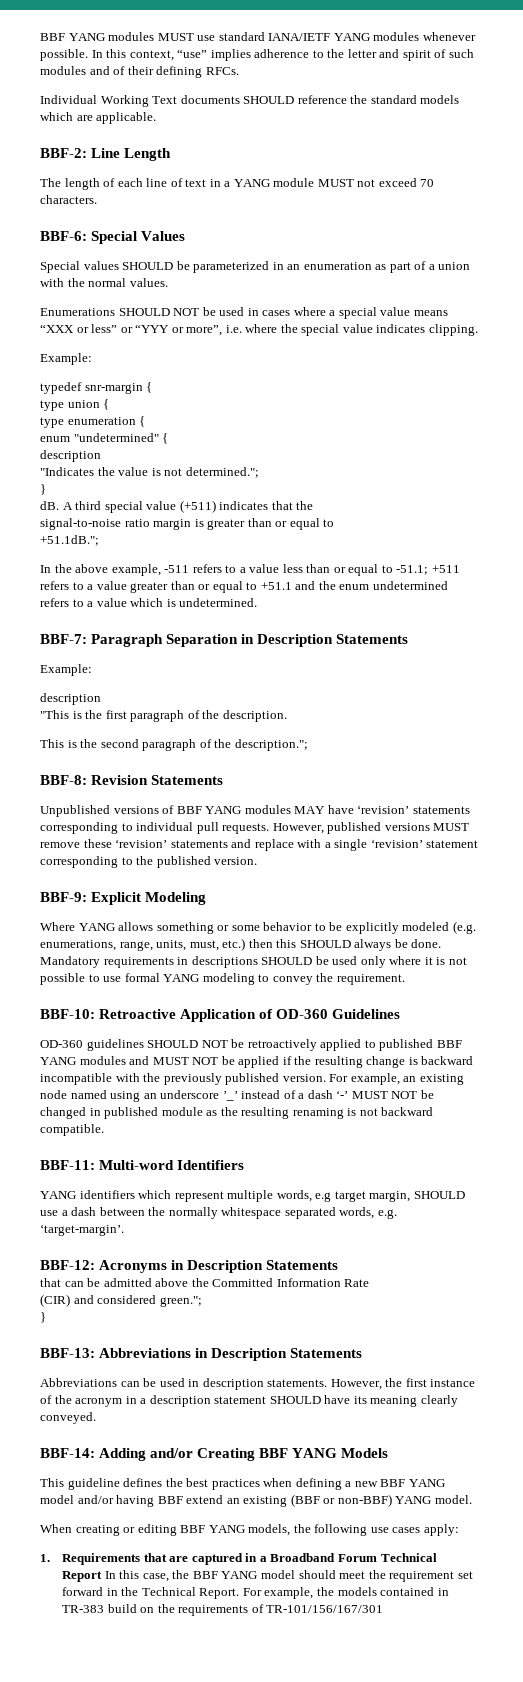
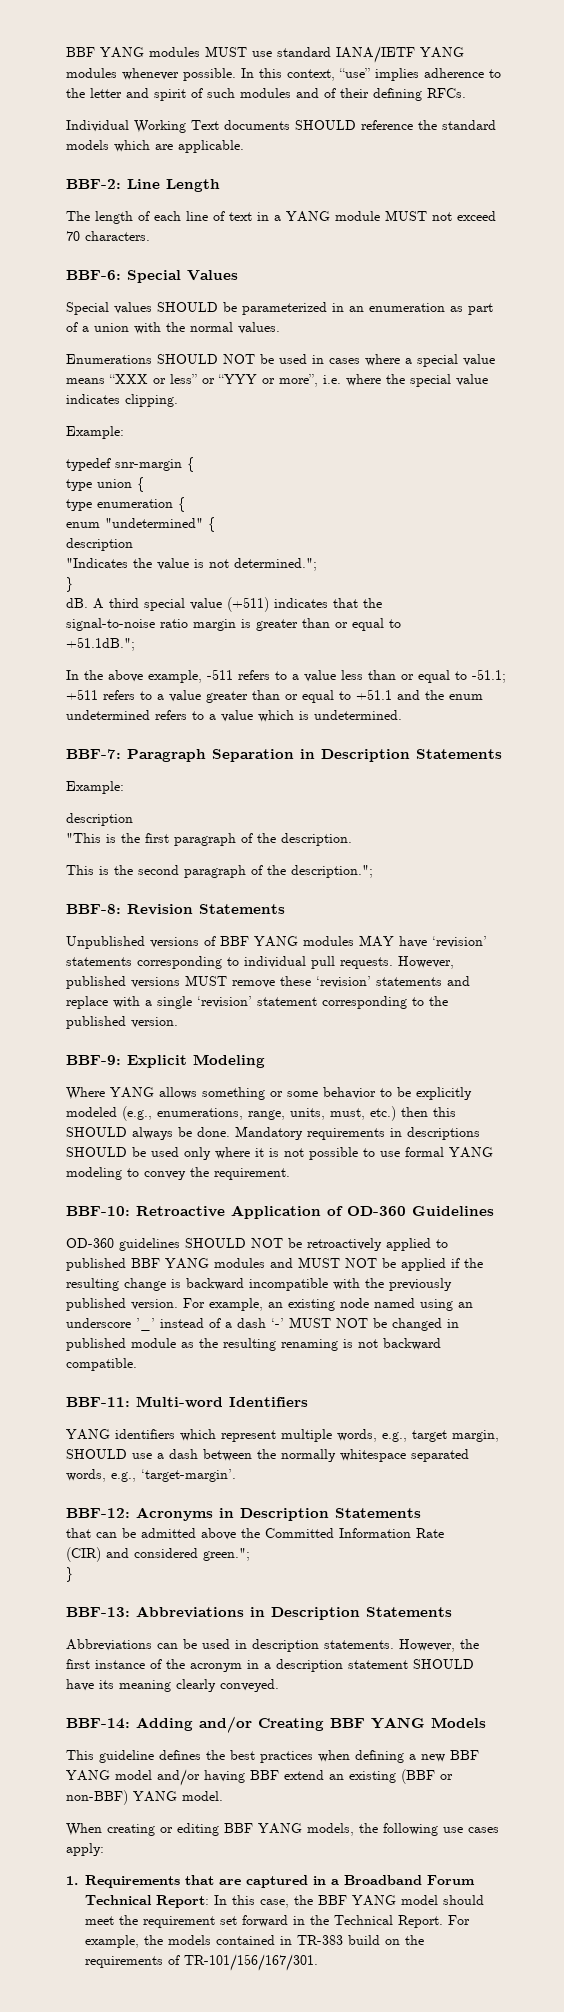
[452,921,476,934] (e.g. -> [122,1106,152,1121] (e.g.,
[315,1192,332,1202] e.g -> [382,1432,407,1442] e.g.,
[377,1209,397,1219] e.g. -> [111,1472,136,1482] e.g.,
[62,1571,103,1582] Report -> [156,1895,209,1908] Report:
[266,1605,384,1613] TR-101/156/167/301 -> [184,1954,318,1971] TR-101/156/167/301.

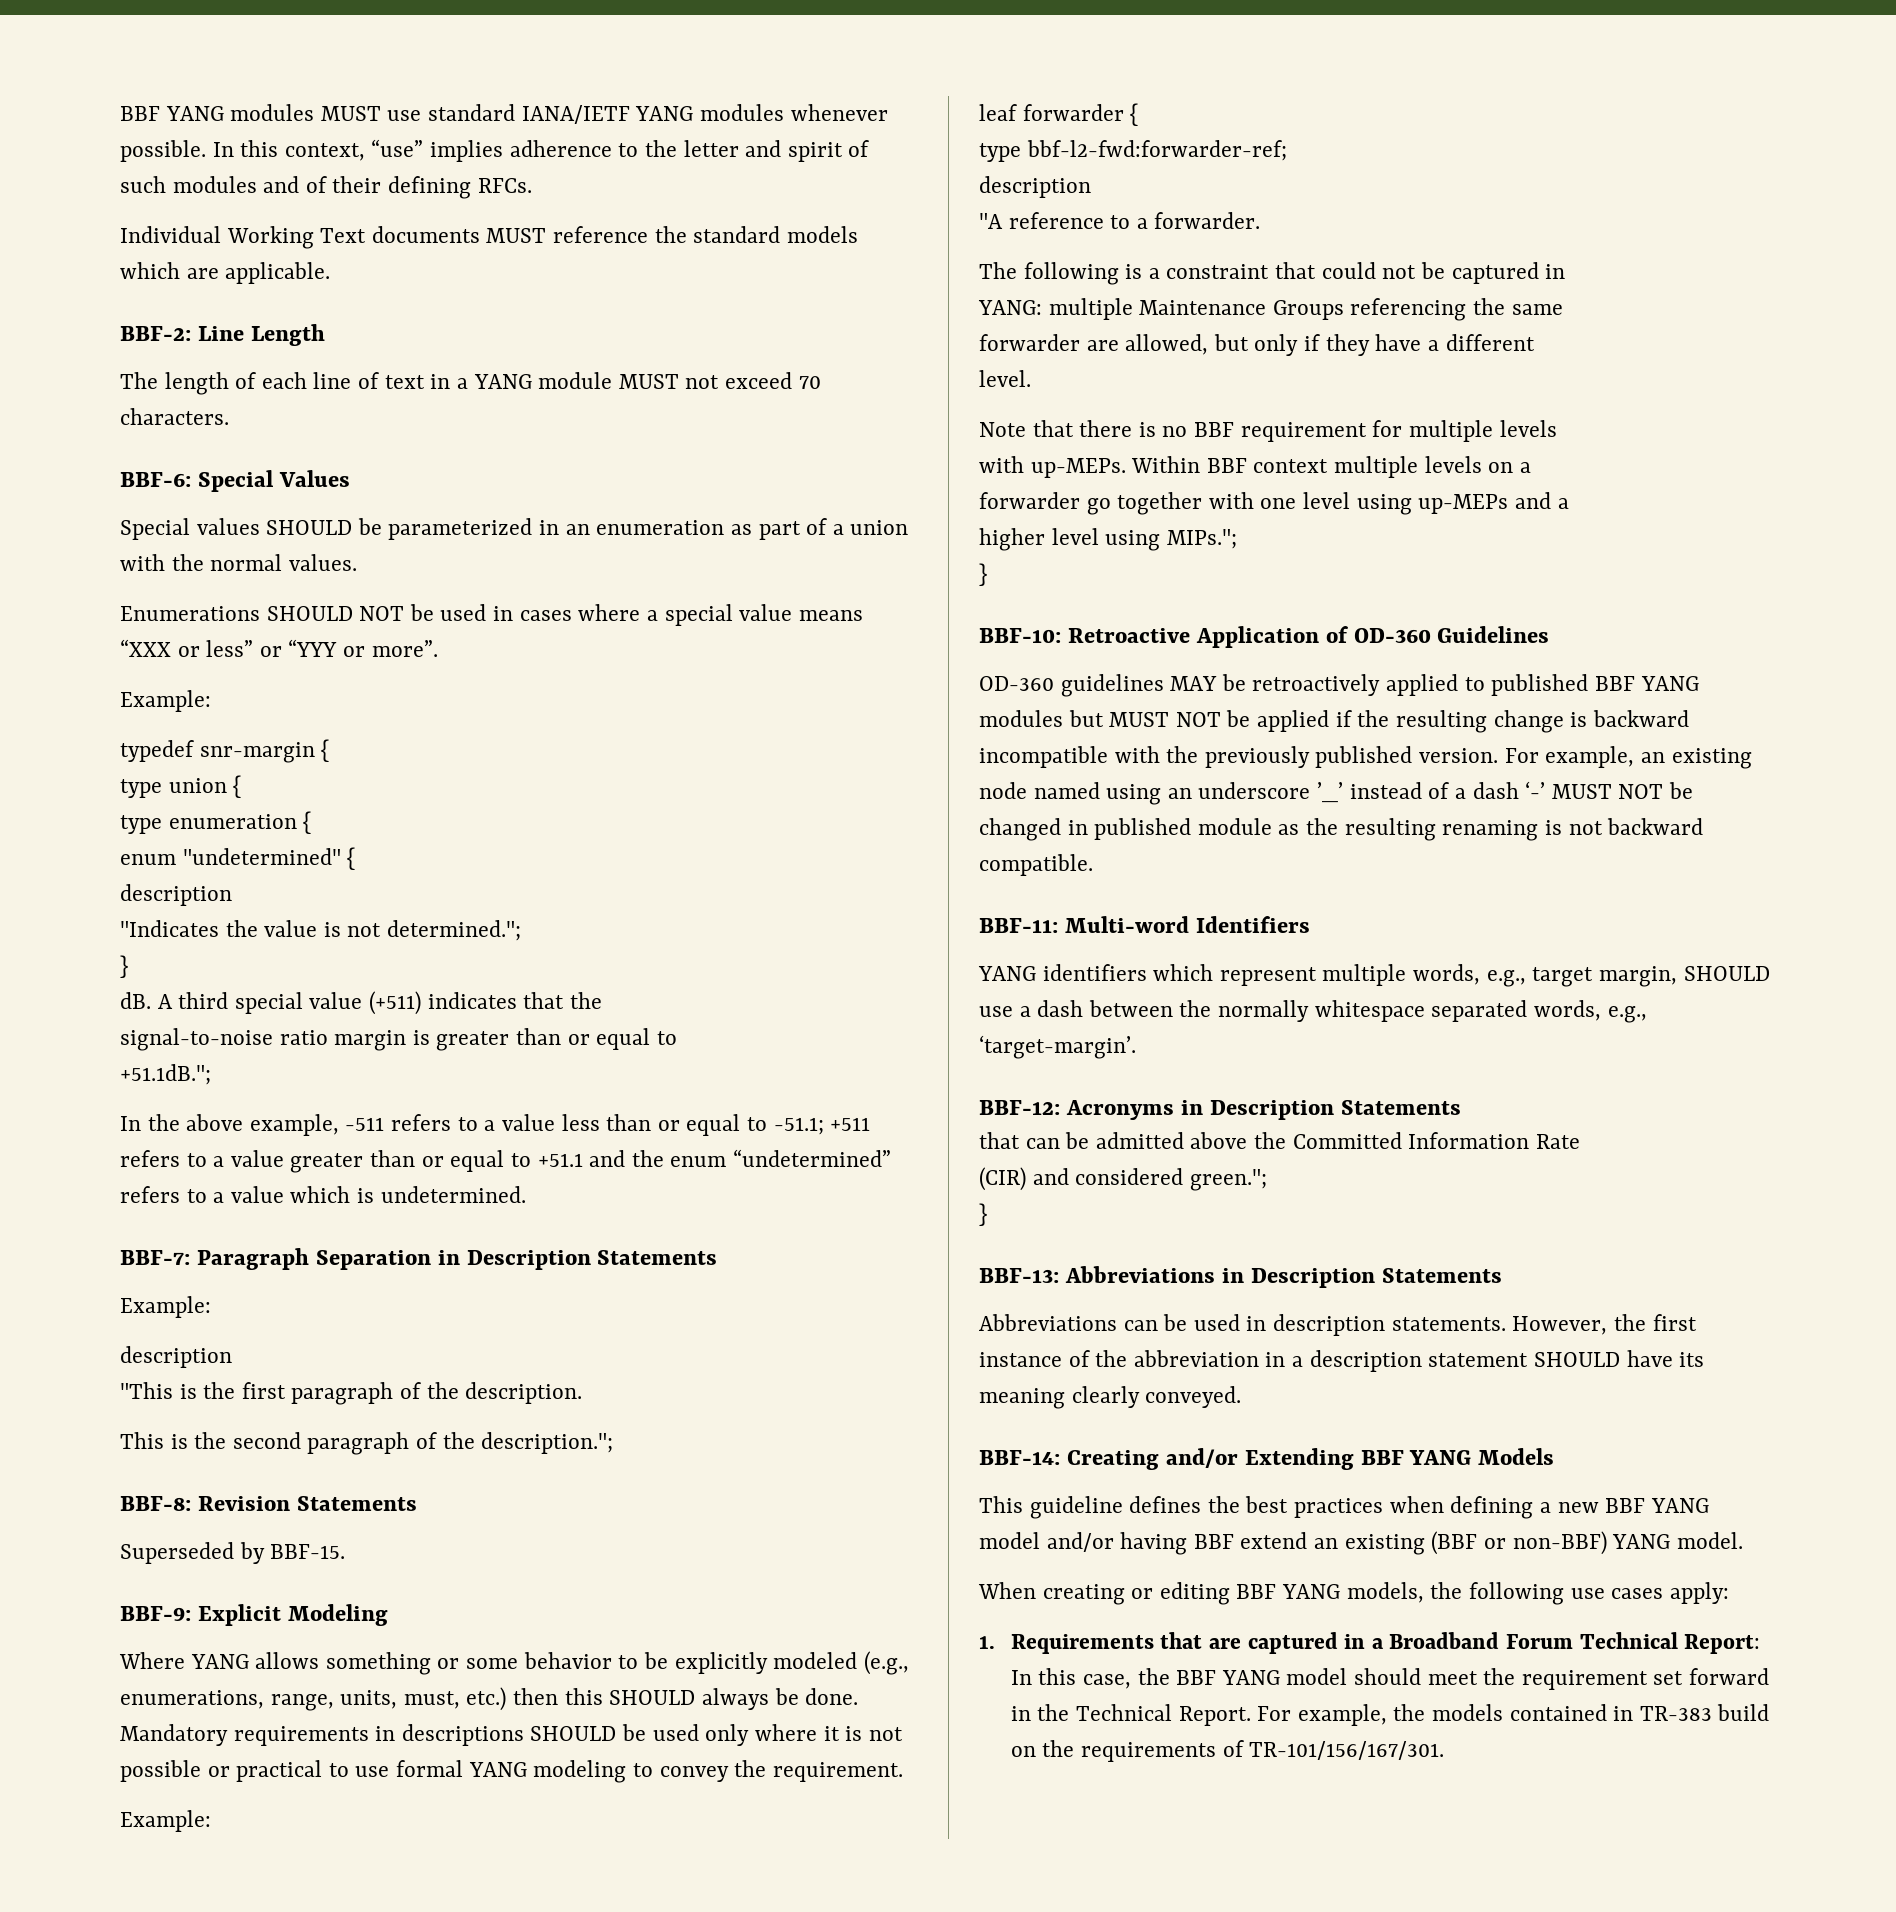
[295,120,356,130] SHOULD -> [486,228,547,243] MUST
[279,374,488,387] [66,394,178,407] more”, i.e. where the special value indicates clipping. -> [371,640,438,657] more”.
[66,710,150,720] undetermined -> [732,1149,891,1167] “undetermined”
[66,935,487,949] [66,956,454,969] [66,975,470,989] [66,996,448,1009] [66,1016,178,1029] Unpublished versions of BBF YANG modules MAY have ‘revision’ statements corresponding to individual pull requests. However, published versions MUST remove these ‘revision’ statements and replace with a single ‘revision’ statement corresponding to the published version. -> [120,1542,346,1564] Superseded by BBF-15.
(358, 1153) none -> [207,1760,323,1782] or practical
(290, 1174) none -> [120,1810,211,1832] [979,103,1139,126] [979,140,1287,162] [979,176,1091,198] [979,212,1261,229] [979,262,1566,285] [978,298,1563,321] [979,334,1535,356] [979,370,1031,387] [979,420,1557,442] [979,456,1531,478] [979,492,1569,515] [979,528,1237,551] [979,563,987,586] // Example: // leaf forwarder { // type bbf-l2-fwd:forwarder-ref; // description // "A reference to a forwarder. // The following is a constraint that could not be captured in // YANG: multiple Maintenance Groups referencing the same // forwarder are allowed, but only if they have a different // level. // Note that there is no BBF requirement for multiple levels // with up-MEPs. Within BBF context multiple levels on a // forwarder go together with one level using up-MEPs and a // higher level using MIPs."; // }
[185,1238,283,1248] SHOULD NOT -> [1170,676,1218,691] MAY
[270,1258,293,1268] and -> [1068,710,1104,727] but
[190,1663,242,1672] acronym -> [1133,1350,1259,1367] abbreviation
[136,1716,324,1733] Adding and/or Creating -> [1066,1448,1354,1470] Creating and/or Extending

